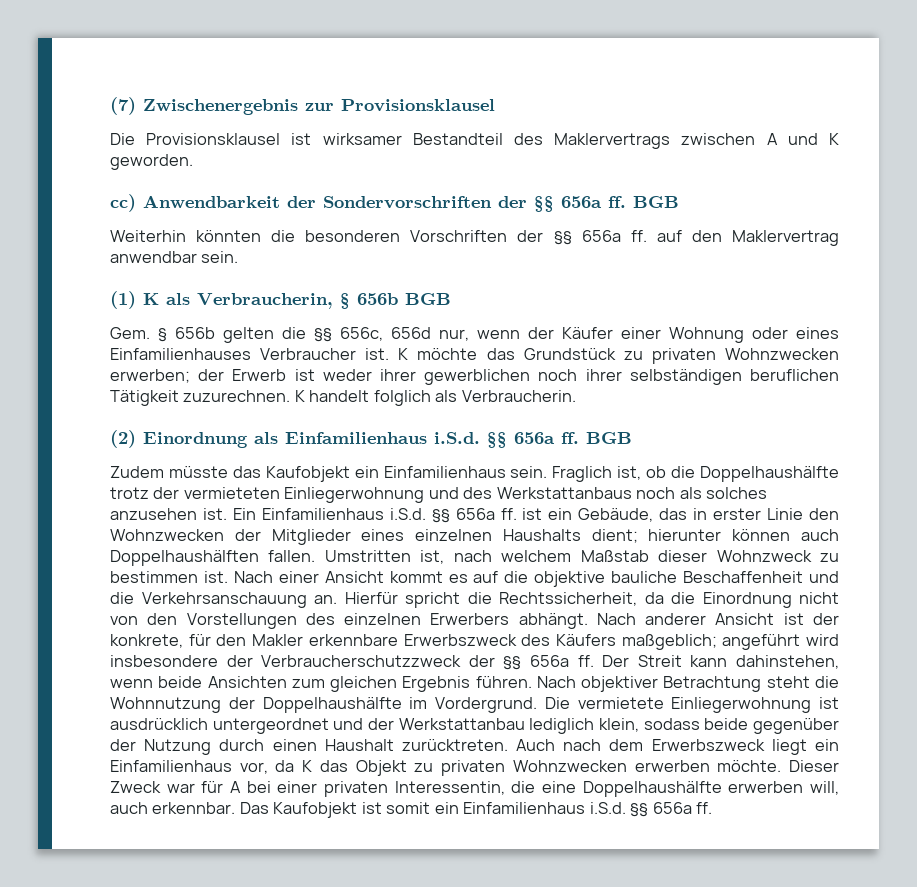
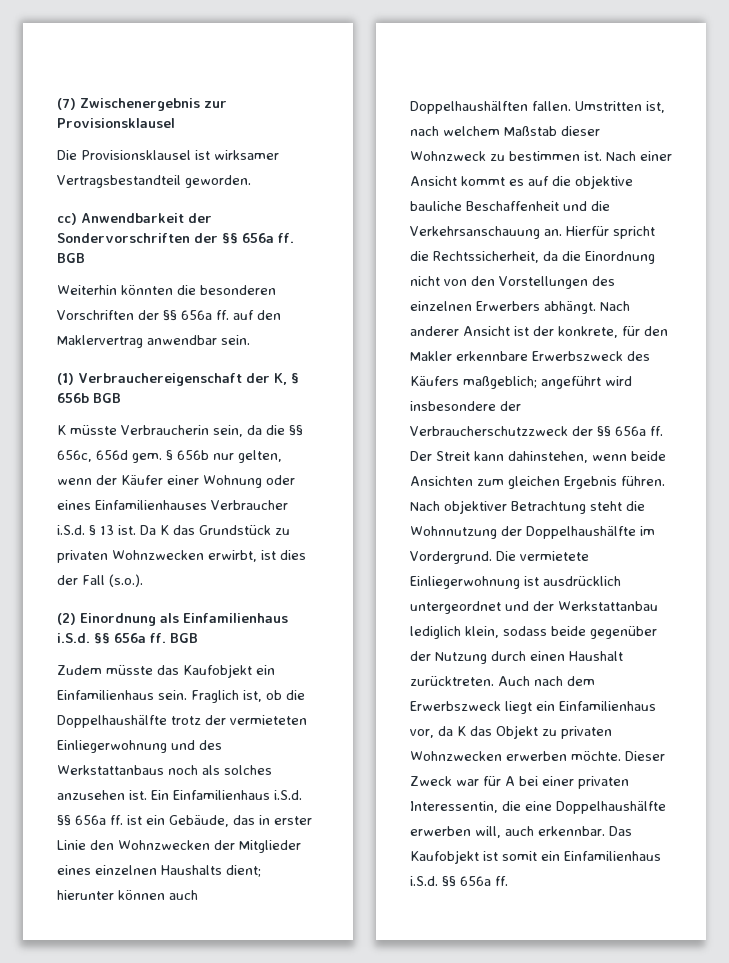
[412,133,840,149] Bestandteil des Maklervertrags zwischen A und K -> [57,175,181,188] Vertragsbestandteil
[143,293,333,309] K als Verbraucherin, -> [78,373,287,386] Verbrauchereigenschaft der K,
[110,327,469,343] Gem. § 656b gelten die §§ 656c, 656d nur, -> [57,425,303,437] [57,450,282,463] K müsste Verbraucherin sein, da die §§ 656c, 656d gem. § 656b nur gelten,
[365,348,478,360] ist. K möchte -> [57,525,169,536] i.S.d. § 13 ist. Da K
[110,369,840,385] [110,390,576,406] erwerben; der Erwerb ist weder ihrer gewerblichen noch ihrer selbständigen beruflichen Tätigkeit zuzurechnen. K handelt folglich als Verbraucherin. -> [208,550,306,562] [57,574,143,587] erwirbt, ist dies der Fall (s.o.).

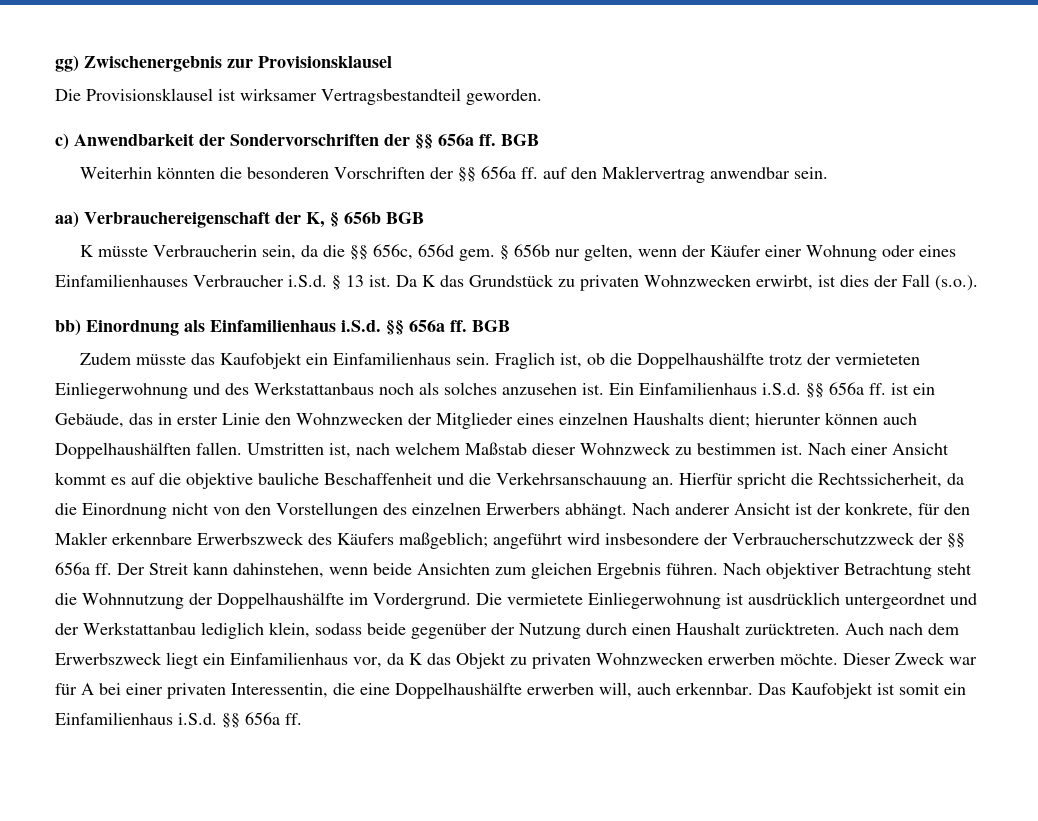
[57,98,76,110] (7) -> [55,55,79,72] gg)
[57,213,77,225] cc) -> [55,133,69,150] c)
[57,373,74,385] (1) -> [55,211,79,228] aa)
[57,613,76,625] (2) -> [55,319,81,336] bb)

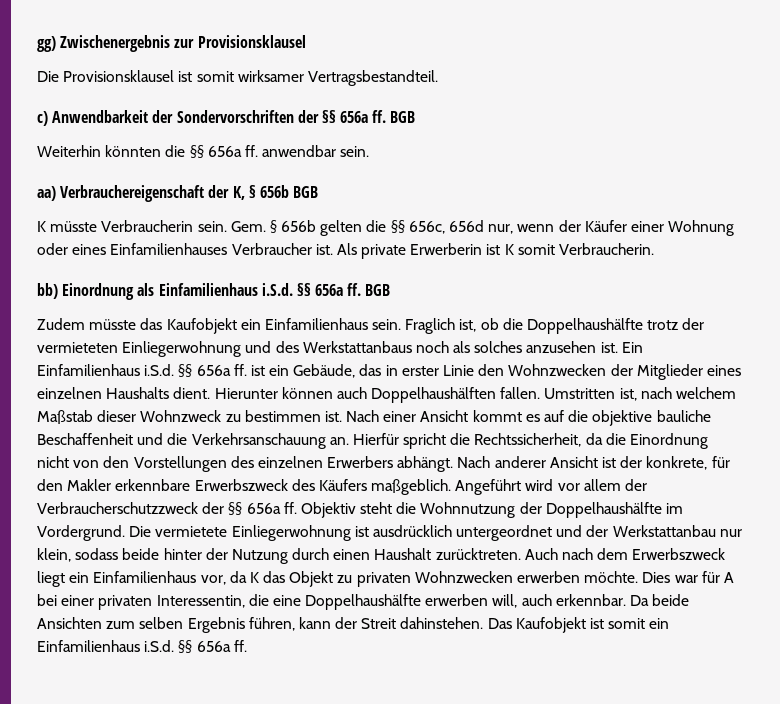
[240,88,542,105] wirksamer Vertragsbestandteil geworden. -> [196,70,438,86] somit wirksamer Vertragsbestandteil.
[246,166,705,183] besonderen Vorschriften der §§ 656a ff. auf den Maklervertrag -> [189,145,258,158] §§ 656a ff.
[261,244,633,261] sein, da die §§ 656c, 656d gem. § 656b nur gelten, -> [197,220,514,236] sein. Gem. § 656b gelten die §§ 656c, 656d nur,
[288,274,978,291] i.S.d. § 13 ist. Da K das Grundstück zu privaten Wohnzwecken erwirbt, ist dies der Fall (s.o.). -> [315,243,655,259] ist. Als private Erwerberin ist K somit Verbraucherin.
[709,413,821,428] dient; hierunter -> [173,387,278,399] dient. Hierunter
[399,532,699,549] maßgeblich; angeführt wird insbesondere -> [371,479,621,495] maßgeblich. Angeführt wird vor allem
[117,562,932,579] Der Streit kann dahinstehen, wenn beide Ansichten zum gleichen Ergebnis führen. Nach objektiver Betrachtung -> [300,502,356,518] Objektiv
[201,622,264,639] lediglich -> [719,529,742,537] nur
[411,623,487,639] gegenüber -> [163,548,202,560] hinter
[843,652,945,665] Dieser Zweck -> [642,572,671,583] Dies
(753, 688) none -> [630,594,690,606] [37,617,484,633] Da beide Ansichten zum selben Ergebnis führen, kann der Streit dahinstehen.

